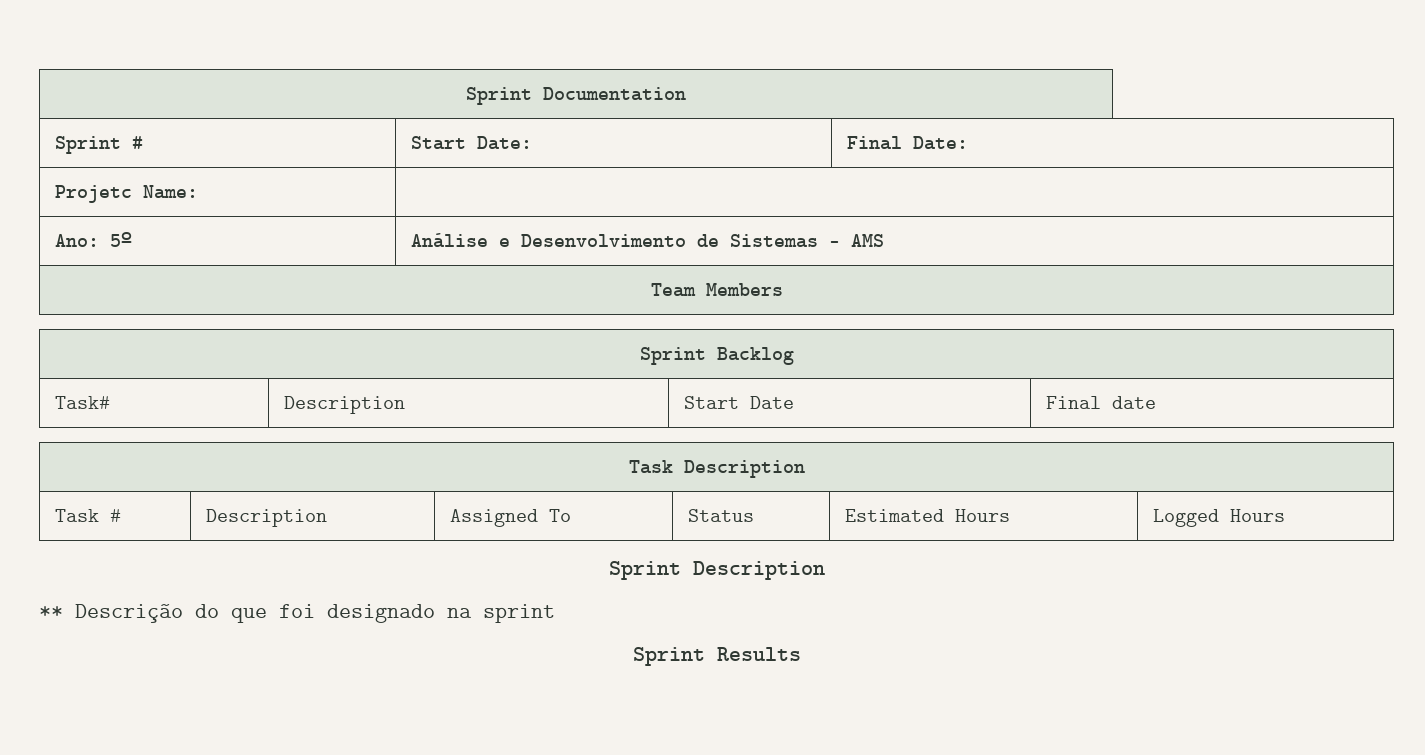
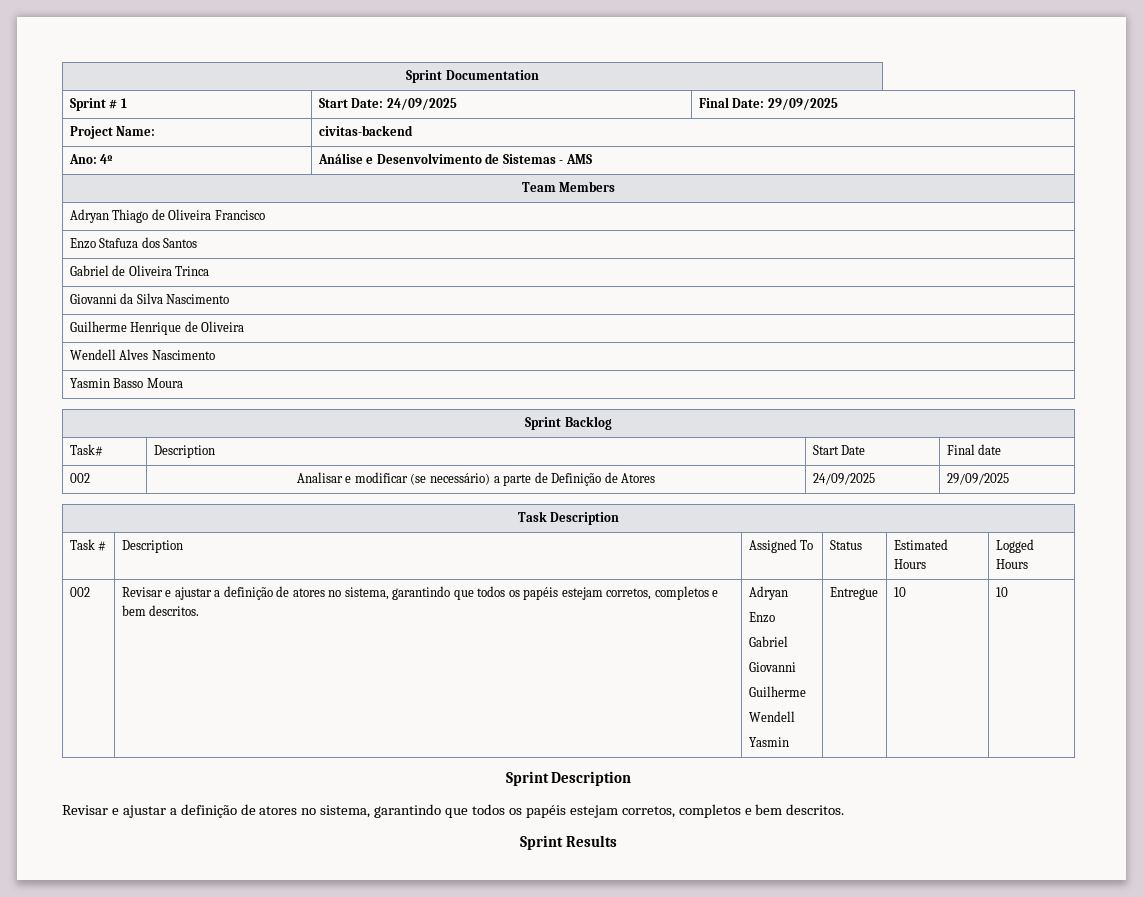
(144, 142) none -> [120,98,127,108] 1
(533, 143) none -> [386,98,457,110] 24/09/2025
[55,185,133,203] // Projetc -> [767,98,838,110] [69,126,113,139] 29/09/2025 // Project
(199, 192) none -> [318,125,413,136] civitas-backend
[110,232,133,247] 5º -> [100,154,114,164] 4º
(783, 289) none -> [69,209,265,223] [69,237,198,249] [69,265,210,276] [69,293,230,304] [69,321,245,335] [69,349,215,360] [69,378,183,388] // Adryan Thiago de Oliveira Francisco // Enzo Stafuza dos Santos // Gabriel de Oliveira Trinca // Giovanni da Silva Nascimento // Guilherme Henrique de Oliveira // Wendell Alves Nascimento // Yasmin Basso Moura
(1157, 402) none -> [69,473,90,483] [296,472,656,486] [812,473,875,485] [946,473,1009,485] // 002 | Analisar e modificar (se necessário) a parte de Definição de Atores | 24/09/2025 | 29/09/2025
[608,561,825,580] [39,604,555,623] // Sprint Description // ** Descrição do que foi designado na sprint -> [69,587,90,597] [121,586,719,600] [121,605,200,616] [748,586,788,600] [748,612,775,623] [748,636,788,647] [748,662,796,672] [748,686,806,697] [748,711,795,722] [748,737,789,747] [829,587,878,600] [893,587,906,597] [995,587,1008,597] [505,771,632,786] [62,804,845,818] // 002 | Revisar e ajustar a definição de atores no sistema, garantindo que todos os papéis estejam corretos, completos e bem descritos. | Adryan // Enzo // Gabriel // Giovanni // Guilherme // Wendell // Yasmin | Entregue | 10 | 10 // Sprint Description // Revisar e ajustar a definição de atores no sistema, garantindo que todos os papéis estejam corretos, completos e bem descritos.

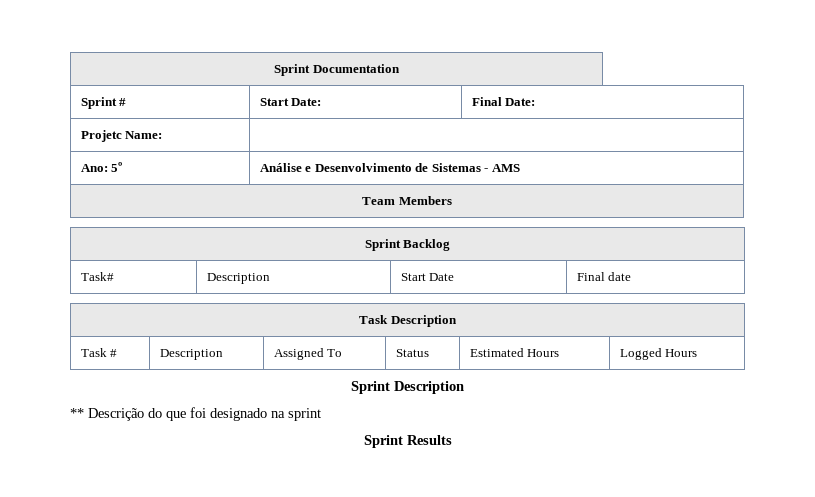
[120,98,127,108] 1 -> (127, 102) none
[386,98,457,110] 24/09/2025 -> (322, 102) none
[767,98,838,110] [69,126,113,139] 29/09/2025 // Project -> [80,130,122,142] // Projetc
[318,125,413,136] civitas-backend -> (163, 135) none
[100,154,114,164] 4º -> [111,162,123,172] 5º
[69,209,265,223] [69,237,198,249] [69,265,210,276] [69,293,230,304] [69,321,245,335] [69,349,215,360] [69,378,183,388] // Adryan Thiago de Oliveira Francisco // Enzo Stafuza dos Santos // Gabriel de Oliveira Trinca // Giovanni da Silva Nascimento // Guilherme Henrique de Oliveira // Wendell Alves Nascimento // Yasmin Basso Moura -> (452, 200) none
[69,473,90,483] [296,472,656,486] [812,473,875,485] [946,473,1009,485] // 002 | Analisar e modificar (se necessário) a parte de Definição de Atores | 24/09/2025 | 29/09/2025 -> (632, 276) none
[69,587,90,597] [121,586,719,600] [121,605,200,616] [748,586,788,600] [748,612,775,623] [748,636,788,647] [748,662,796,672] [748,686,806,697] [748,711,795,722] [748,737,789,747] [829,587,878,600] [893,587,906,597] [995,587,1008,597] [505,771,632,786] [62,804,845,818] // 002 | Revisar e ajustar a definição de atores no sistema, garantindo que todos os papéis estejam corretos, completos e bem descritos. | Adryan // Enzo // Gabriel // Giovanni // Guilherme // Wendell // Yasmin | Entregue | 10 | 10 // Sprint Description // Revisar e ajustar a definição de atores no sistema, garantindo que todos os papéis estejam corretos, completos e bem descritos. -> [351,381,464,394] [70,407,321,421] // Sprint Description // ** Descrição do que foi designado na sprint

